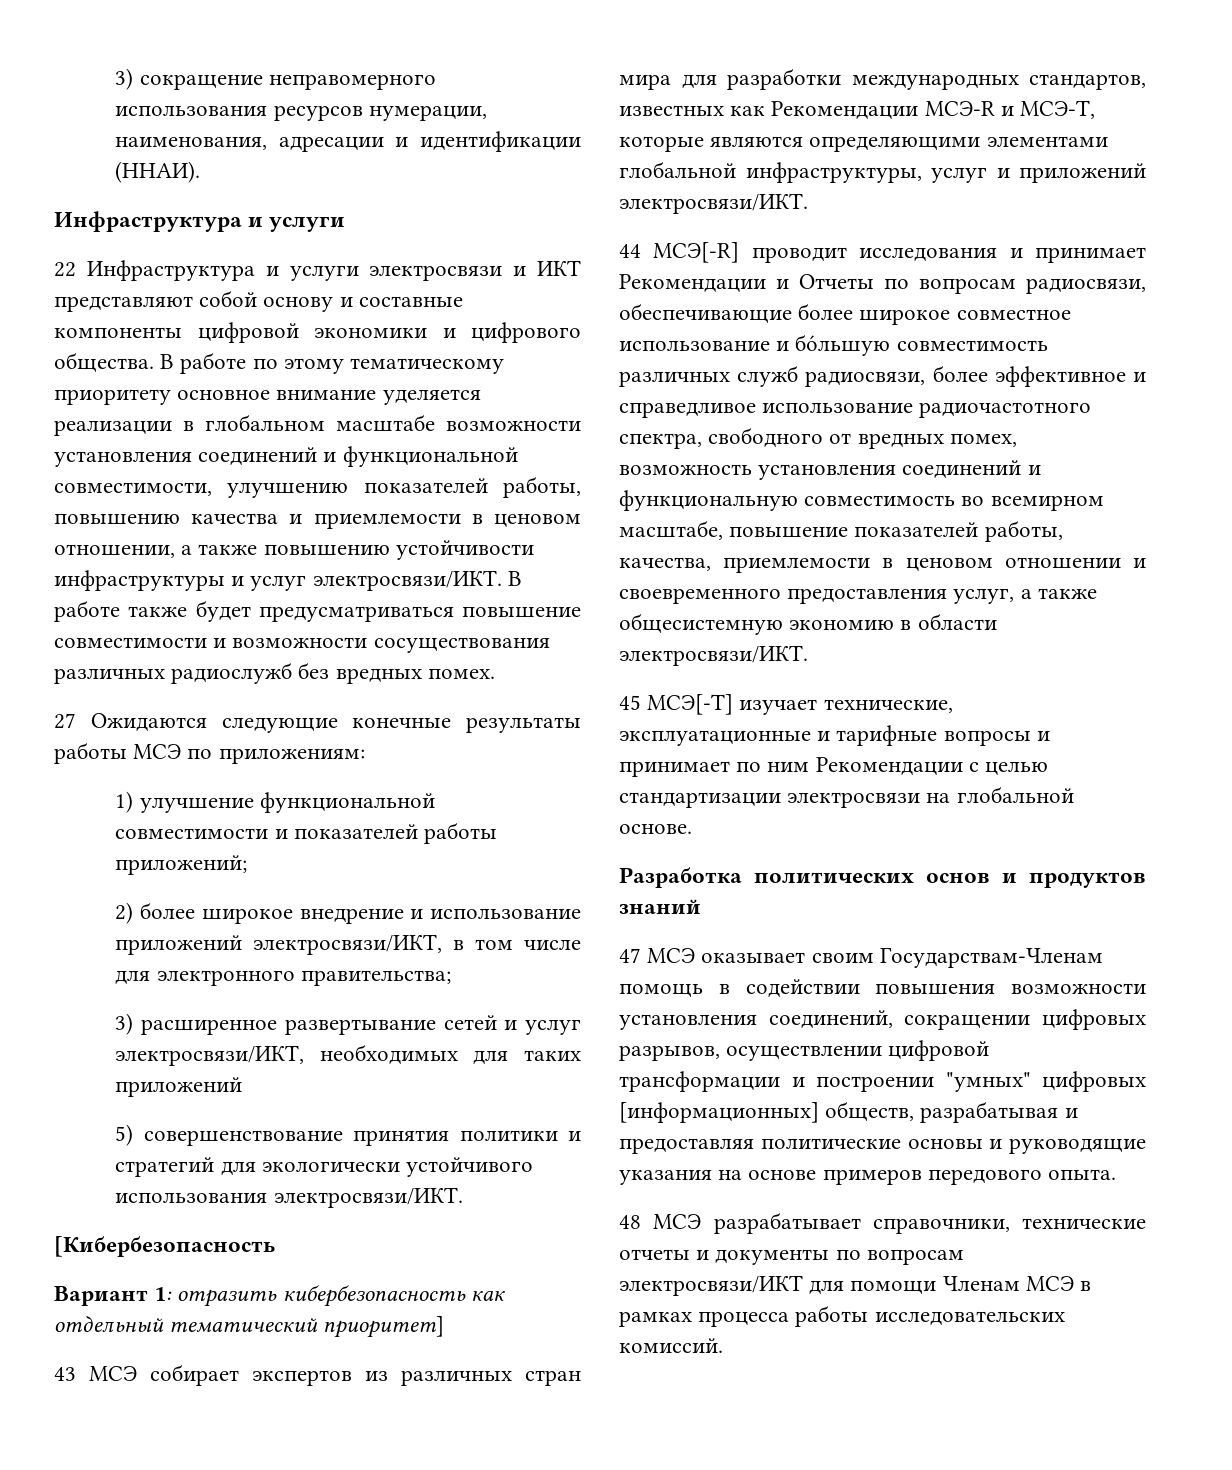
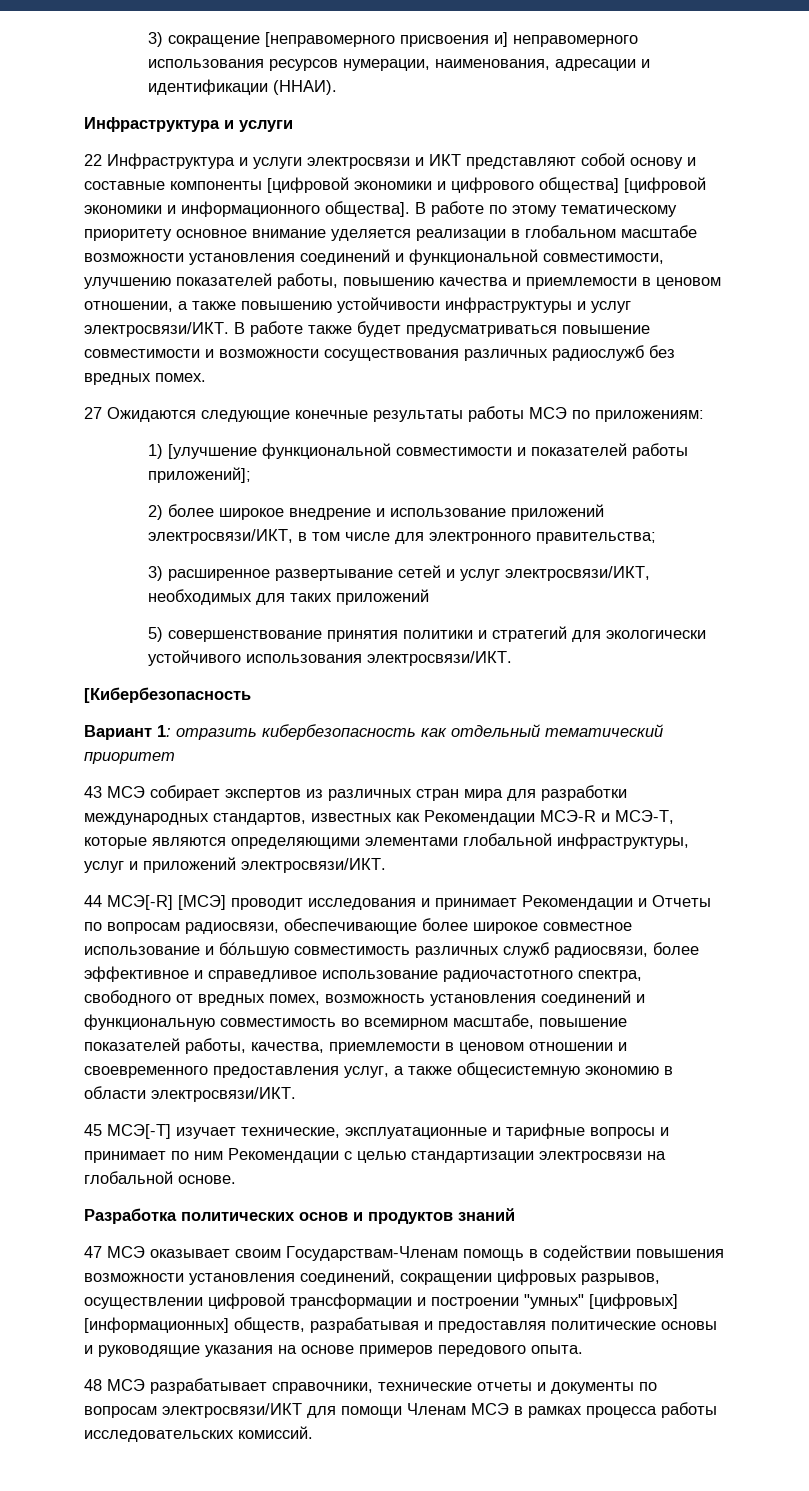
(263, 82) none -> [264,32,508,47] [неправомерного присвоения и]
[197,322,299,343] цифровой -> [267,177,349,193] [цифровой
[54,352,154,373] общества. -> [539,177,706,193] [84,201,410,217] общества] [цифровой экономики и информационного общества].
[139,797,254,813] улучшение -> [167,444,257,459] [улучшение
[115,855,248,875] приложений; -> [147,467,251,483] приложений];
[323,1316,445,1338] приоритет] -> [84,752,175,764] приоритет
(740, 252) none -> [178,895,226,910] [МСЭ]
[1042,1071,1146,1092] цифровых -> [589,1293,678,1309] [цифровых]

